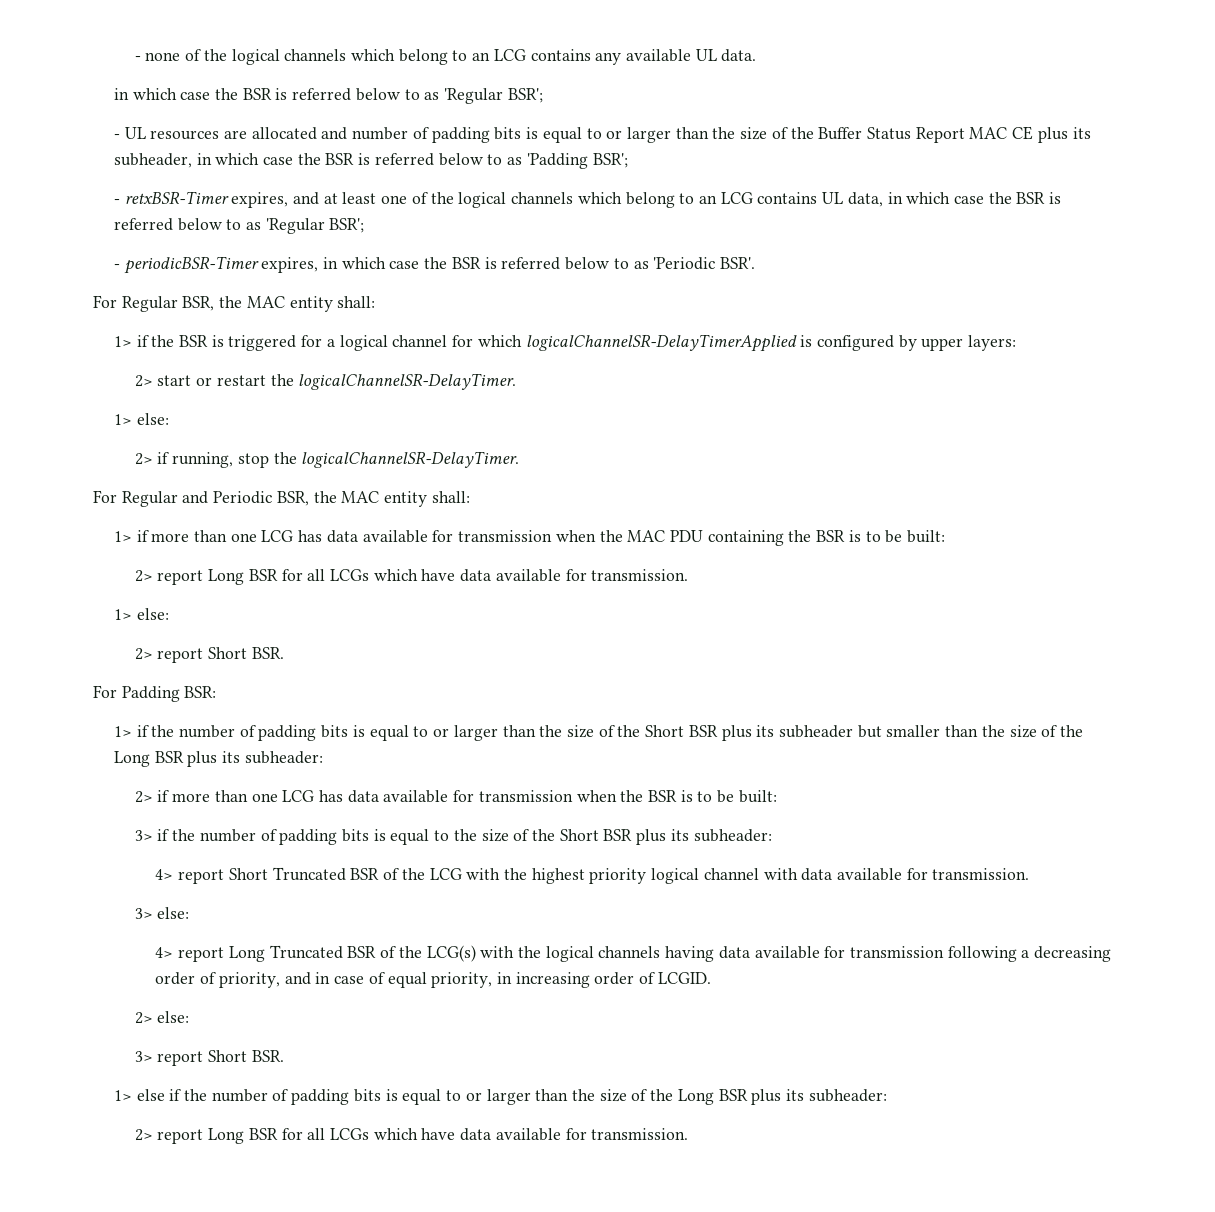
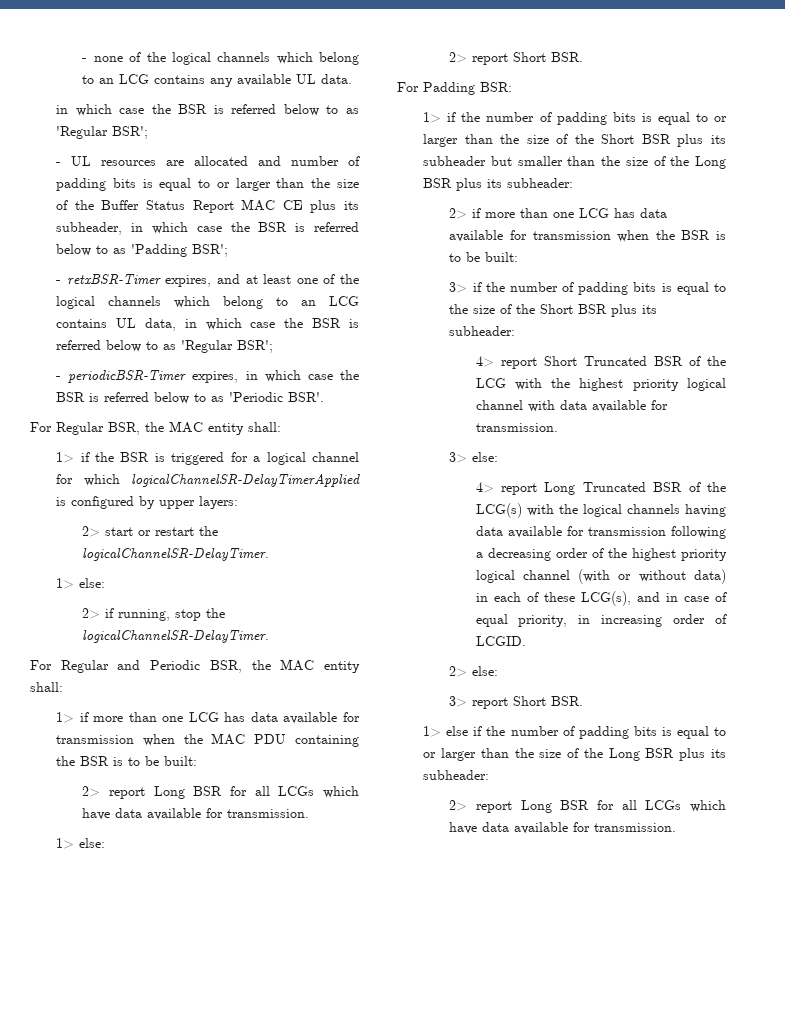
[218,972,280,988] priority, -> [607,548,727,561] [475,569,726,584] [475,591,631,606] the highest priority logical channel (with or without data) in each of these LCG(s),

